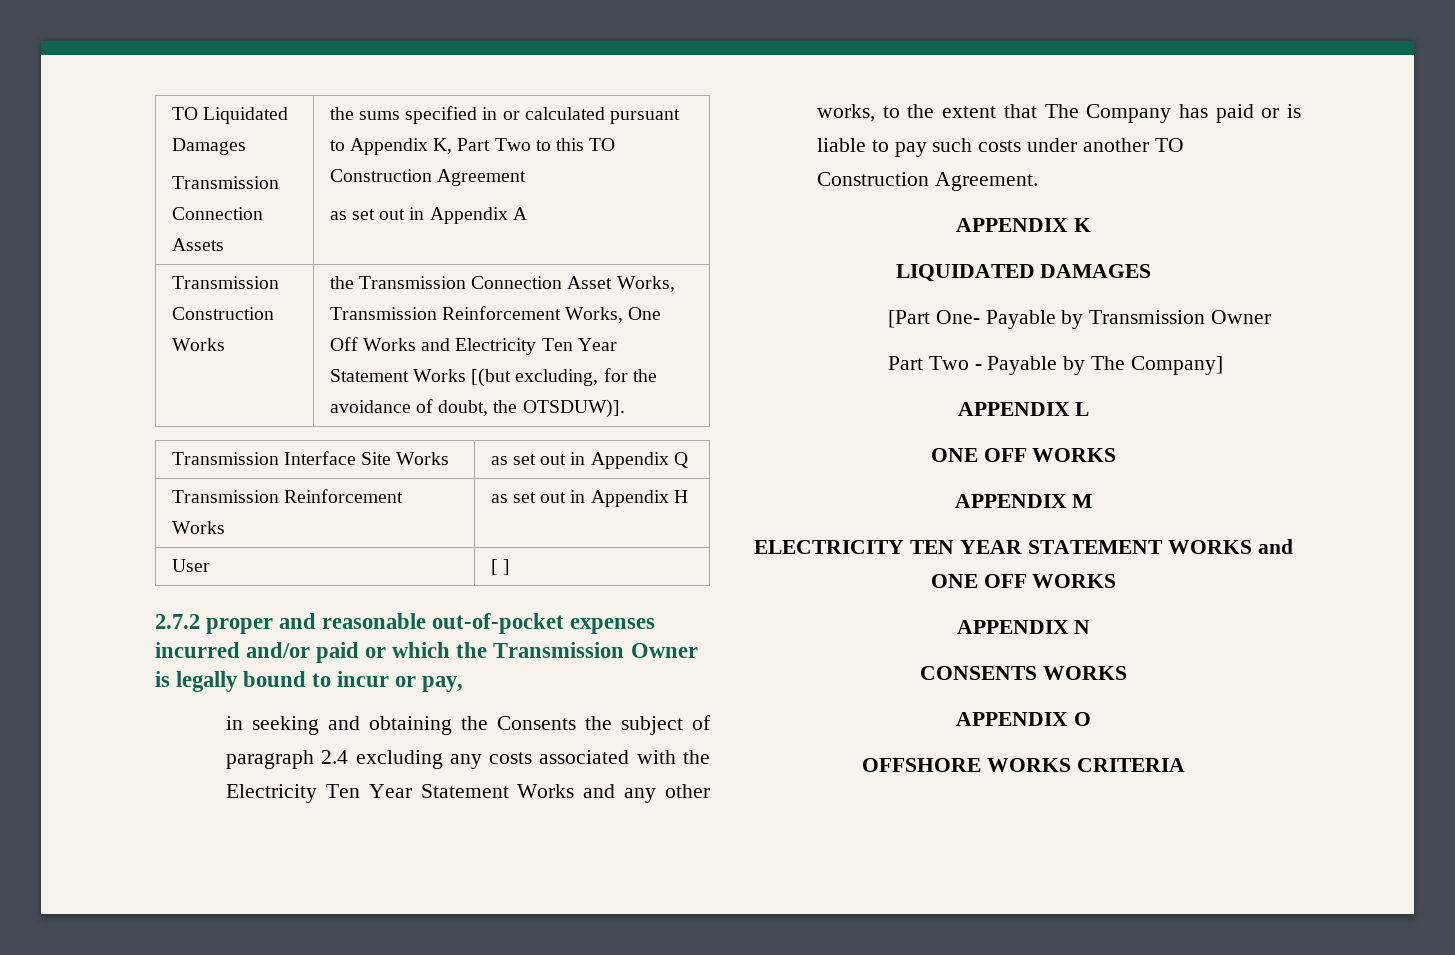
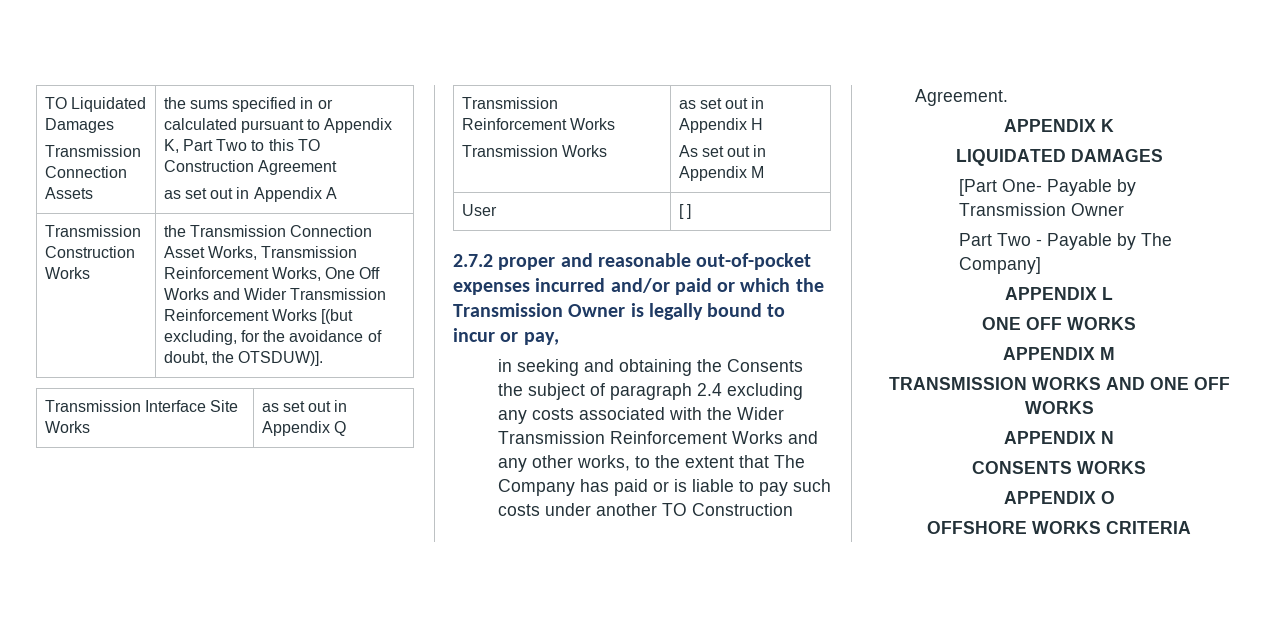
[455,338,617,355] [329,369,409,382] Electricity Ten Year Statement -> [244,288,387,300] [163,309,269,321] Wider Transmission Reinforcement
(225, 527) none -> [461,145,607,157] // Transmission Works
(688, 496) none -> [678,145,767,157] [678,166,764,181] // As set out in Appendix M
[225,784,509,803] Electricity Ten Year Statement -> [736,407,784,420] [497,431,727,444] Wider Transmission Reinforcement
[754,539,1293,554] ELECTRICITY TEN YEAR STATEMENT WORKS and -> [888,377,1145,390] TRANSMISSION WORKS AND

